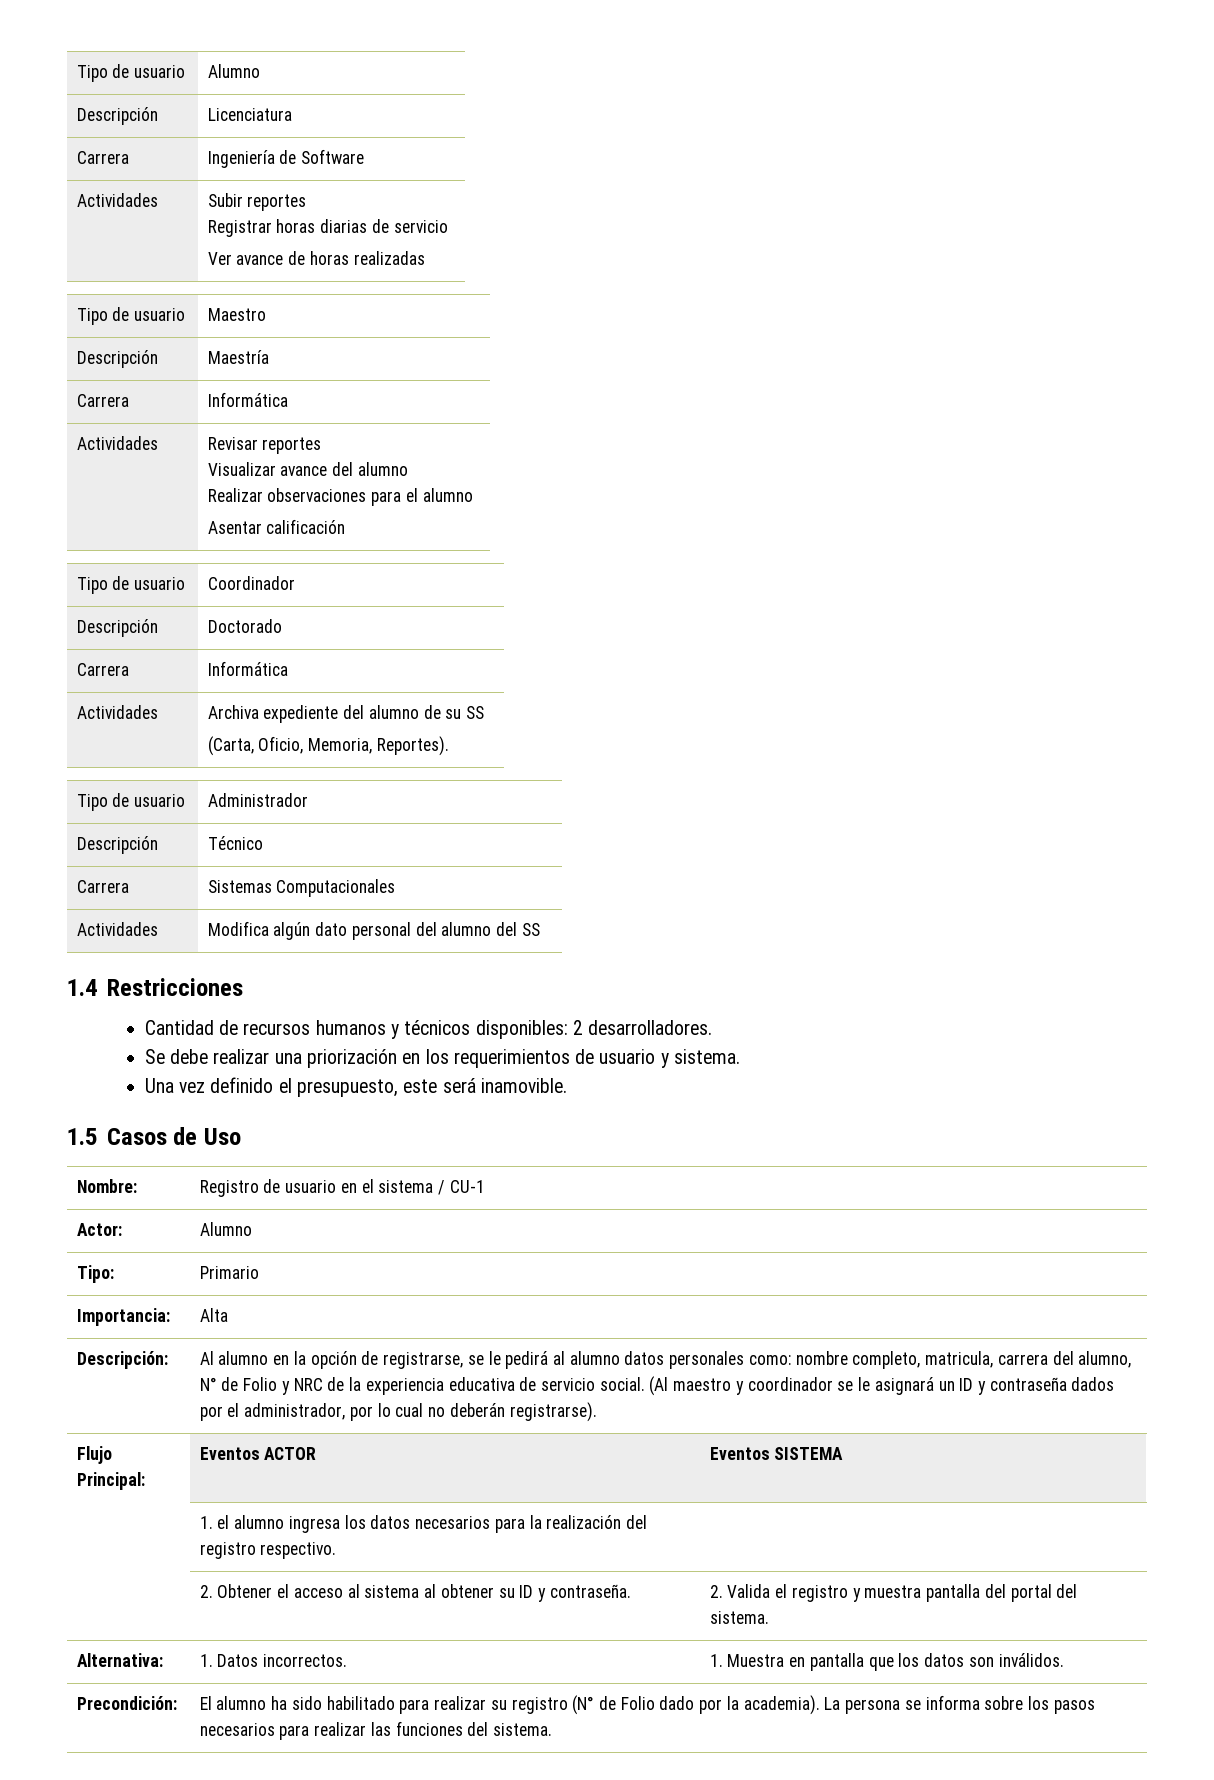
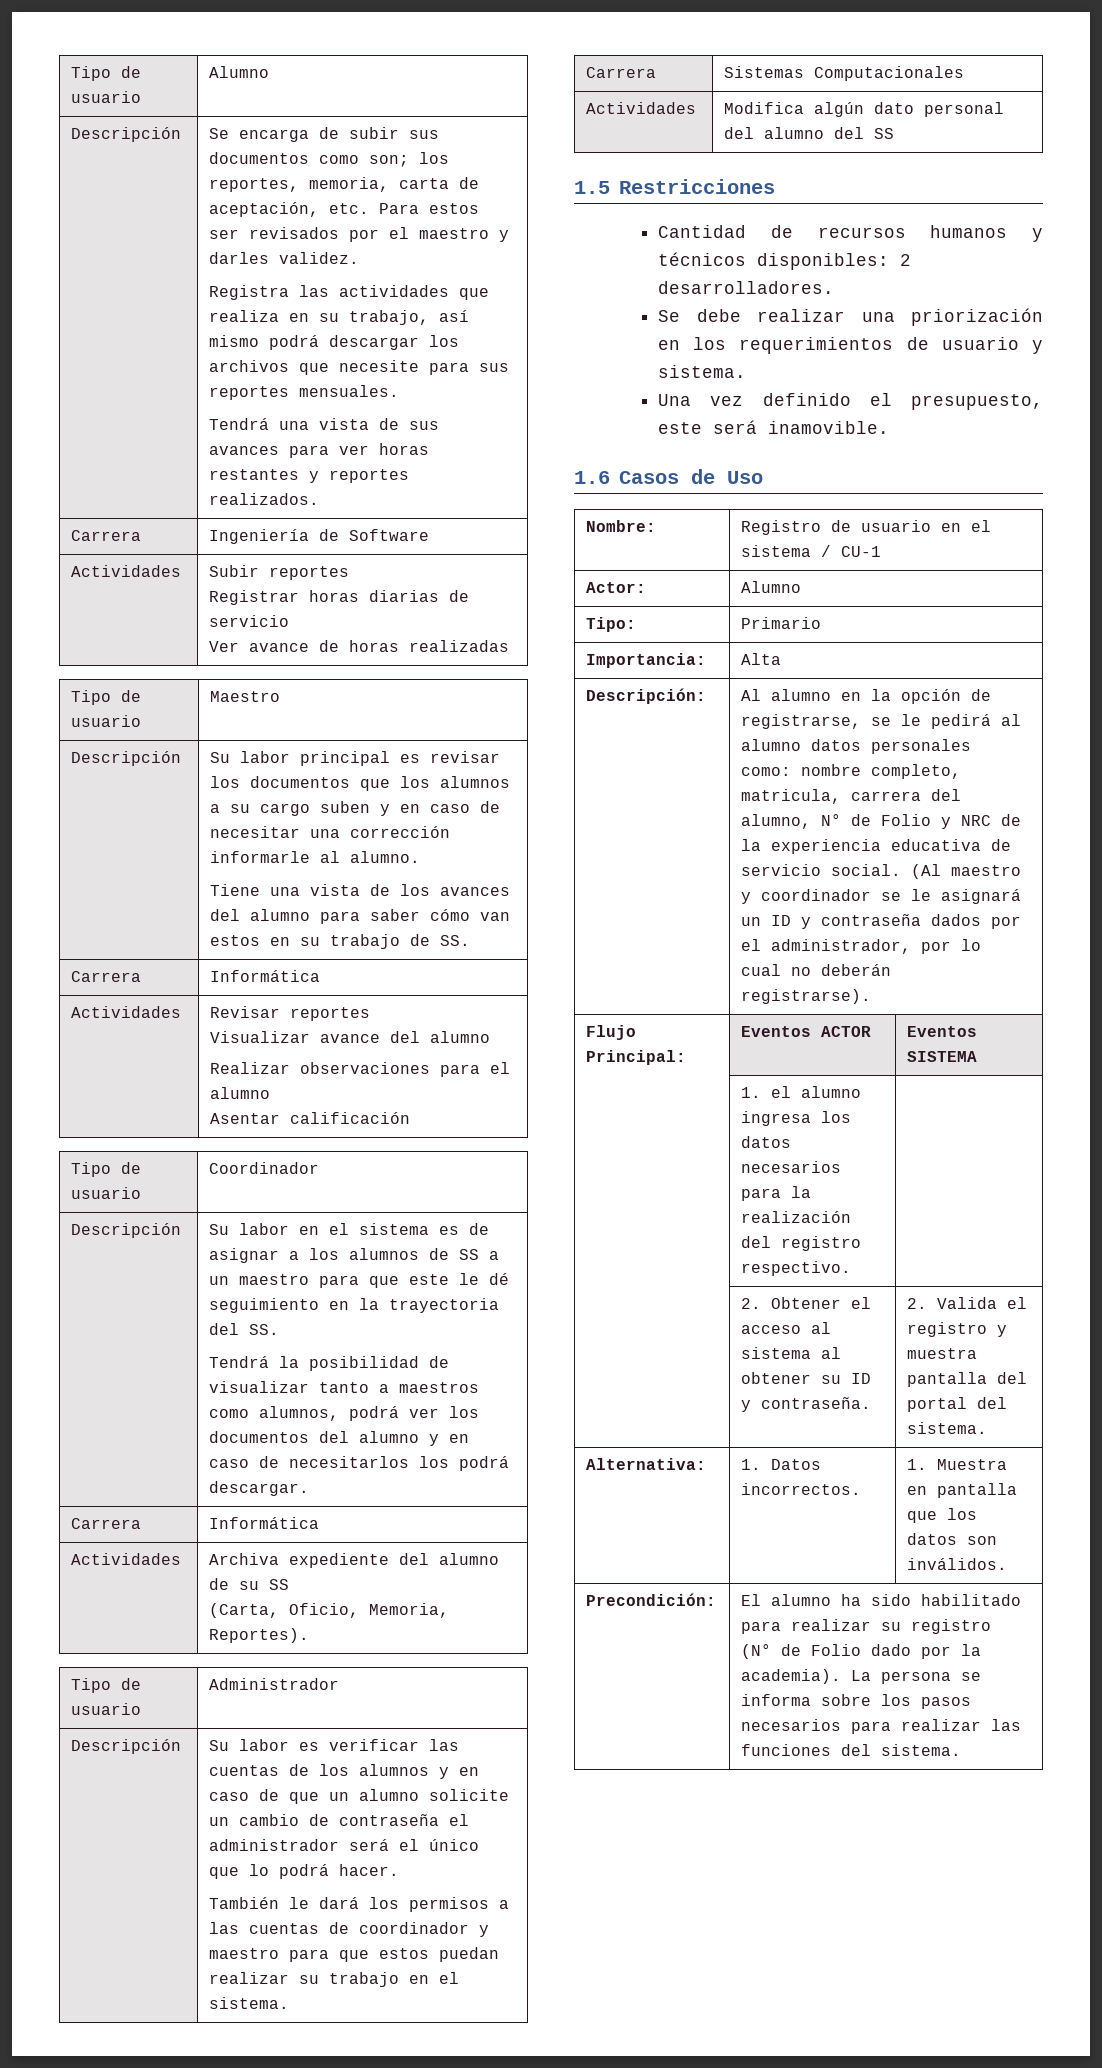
[207,108,292,121] Licenciatura -> [209,127,440,142] [209,152,450,167] [209,177,480,192] [209,202,480,217] [209,227,510,242] [209,252,360,264] [209,285,490,300] [209,310,470,325] [209,335,460,350] [209,360,510,375] [209,385,400,400] [209,418,440,430] [209,443,430,458] [209,469,410,483] [209,493,320,505] Se encarga de subir sus documentos como son; los reportes, memoria, carta de aceptación, etc. Para estos ser revisados por el maestro y darles validez. // Registra las actividades que realiza en su trabajo, así mismo podrá descargar los archivos que necesite para sus reportes mensuales. // Tendrá una vista de sus avances para ver horas restantes y reportes realizados.
[207,350,269,364] Maestría -> [210,751,501,766] [210,776,511,791] [210,801,501,816] [210,826,451,838] [210,851,421,863] [210,884,511,896] [210,909,511,924] [210,934,471,949] Su labor principal es revisar los documentos que los alumnos a su cargo suben y en caso de necesitar una corrección informarle al alumno. // Tiene una vista de los avances del alumno para saber cómo van estos en su trabajo de SS.
[207,619,282,633] Doctorado -> [209,1223,490,1235] [209,1248,500,1263] [209,1273,510,1288] [209,1298,500,1313] [209,1323,280,1335] [209,1356,450,1371] [209,1381,480,1393] [209,1406,480,1421] [209,1431,470,1446] [209,1456,510,1471] [209,1481,310,1496] Su labor en el sistema es de asignar a los alumnos de SS a un maestro para que este le dé seguimiento en la trayectoria del SS. // Tendrá la posibilidad de visualizar tanto a maestros como alumnos, podrá ver los documentos del alumno y en caso de necesitarlos los podrá descargar.
[207,836,263,850] Técnico -> [209,1739,460,1751] [209,1764,480,1779] [209,1789,510,1804] [209,1814,470,1826] [209,1839,480,1851] [209,1864,400,1879] [209,1897,510,1912] [209,1922,490,1937] [209,1947,500,1962] [209,1972,460,1987] [209,1997,290,2009] Su labor es verificar las cuentas de los alumnos y en caso de que un alumno solicite un cambio de contraseña el administrador será el único que lo podrá hacer. // También le dará los permisos a las cuentas de coordinador y maestro para que estos puedan realizar su trabajo en el sistema.
[67,979,97,996] 1.4 -> [574,181,610,194] 1.5
[67,1128,97,1145] 1.5 -> [574,471,610,484] 1.6

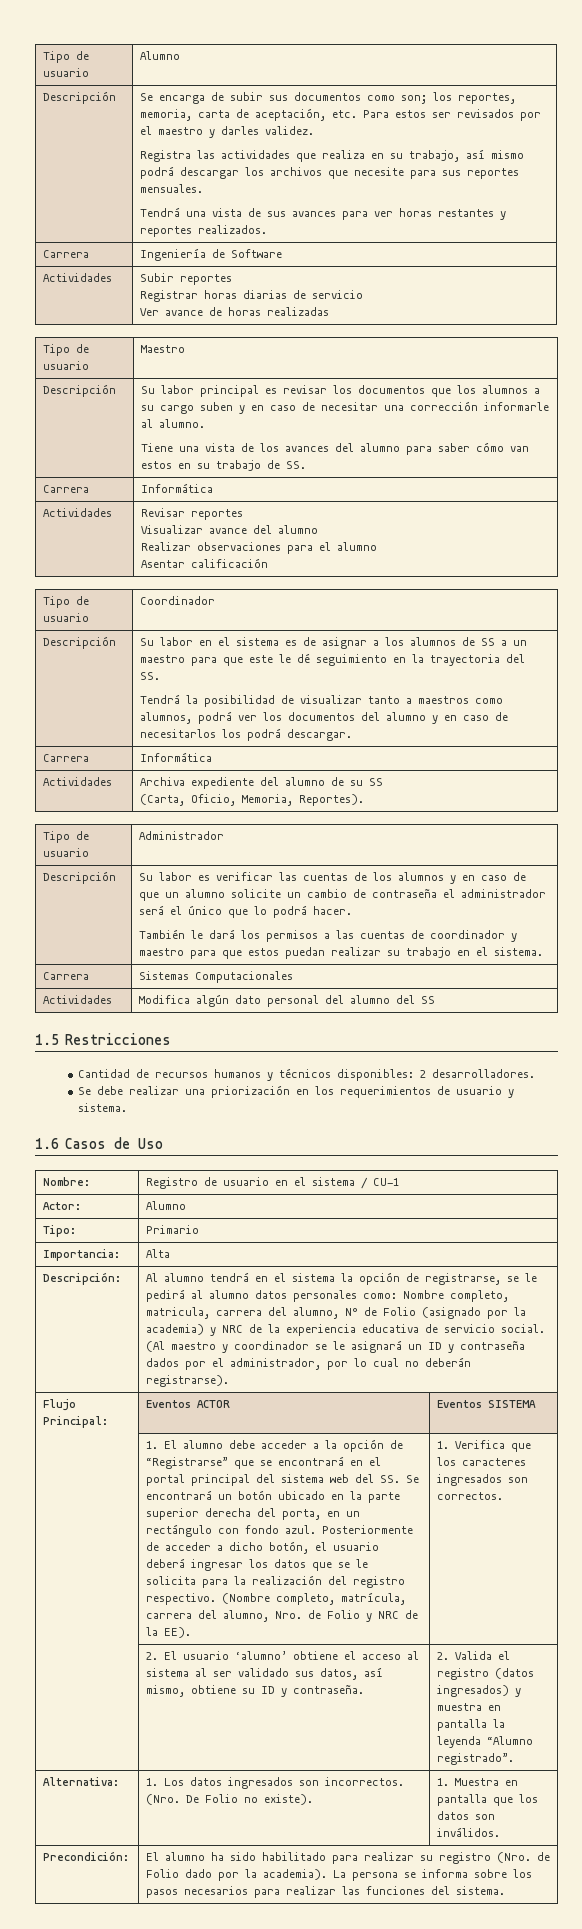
[658,393,1043,410] [658,420,890,434] // Una vez definido el presupuesto, este será inamovible. -> (127, 1107) none
[841,692,862,701] en -> [209,1272,335,1282] tendrá en el sistema
[801,764,862,776] nombre -> [402,1290,444,1299] Nombre
(932, 820) none -> [421,1307,526,1319] [145,1324,204,1335] (asignado por la academia)
[771,1086,862,1098] [741,1111,852,1126] [741,1136,792,1148] [741,1161,842,1173] el alumno ingresa los datos necesarios -> [163,1439,403,1452] [145,1456,381,1469] [145,1474,419,1486] [145,1490,400,1503] [145,1508,360,1520] [145,1524,413,1537] [145,1541,379,1554] [145,1558,368,1571] [145,1576,196,1585] El alumno debe acceder a la opción de “Registrarse” que se encontrará en el portal principal del sistema web del SS. Se encontrará un botón ubicado en la parte superior derecha del porta, en un rectángulo con fondo azul. Posteriormente de acceder a dicho botón, el usuario deberá ingresar los datos que se le solicita
[741,1297,842,1309] | // | 2. Obtener -> [221,1592,406,1605] [145,1610,418,1622] [145,1627,191,1638] [436,1440,531,1452] [436,1457,526,1466] [436,1474,528,1486] [436,1492,503,1500] [145,1651,338,1660] (Nombre completo, matrícula, carrera del alumno, Nro. de Folio y NRC de la EE). | 1. Verifica que los caracteres ingresados son correctos. // | 2. El usuario ‘alumno’ obtiene
[741,1372,812,1384] obtener -> [212,1667,383,1680] [145,1685,236,1697] ser validado sus datos, así mismo, obtiene
[997,1325,1008,1337] [907,1348,978,1359] [907,1372,1028,1387] [907,1397,1008,1412] [907,1422,988,1434] [586,1458,707,1470] [741,1459,822,1470] [741,1483,862,1495] y muestra pantalla del portal del sistema. // Alternativa: | 1. Datos incorrectos. -> [494,1668,534,1679] [436,1685,521,1697] [436,1703,501,1711] [436,1719,505,1731] [436,1736,533,1748] [436,1753,514,1765] [42,1777,119,1786] [145,1777,404,1789] [145,1794,313,1805] (datos ingresados) y muestra en pantalla la leyenda “Alumno registrado”. // Alternativa: | 1. Los datos ingresados son incorrectos. (Nro. De Folio no existe).
[741,1644,772,1659] (N° -> [496,1852,531,1863] (Nro.

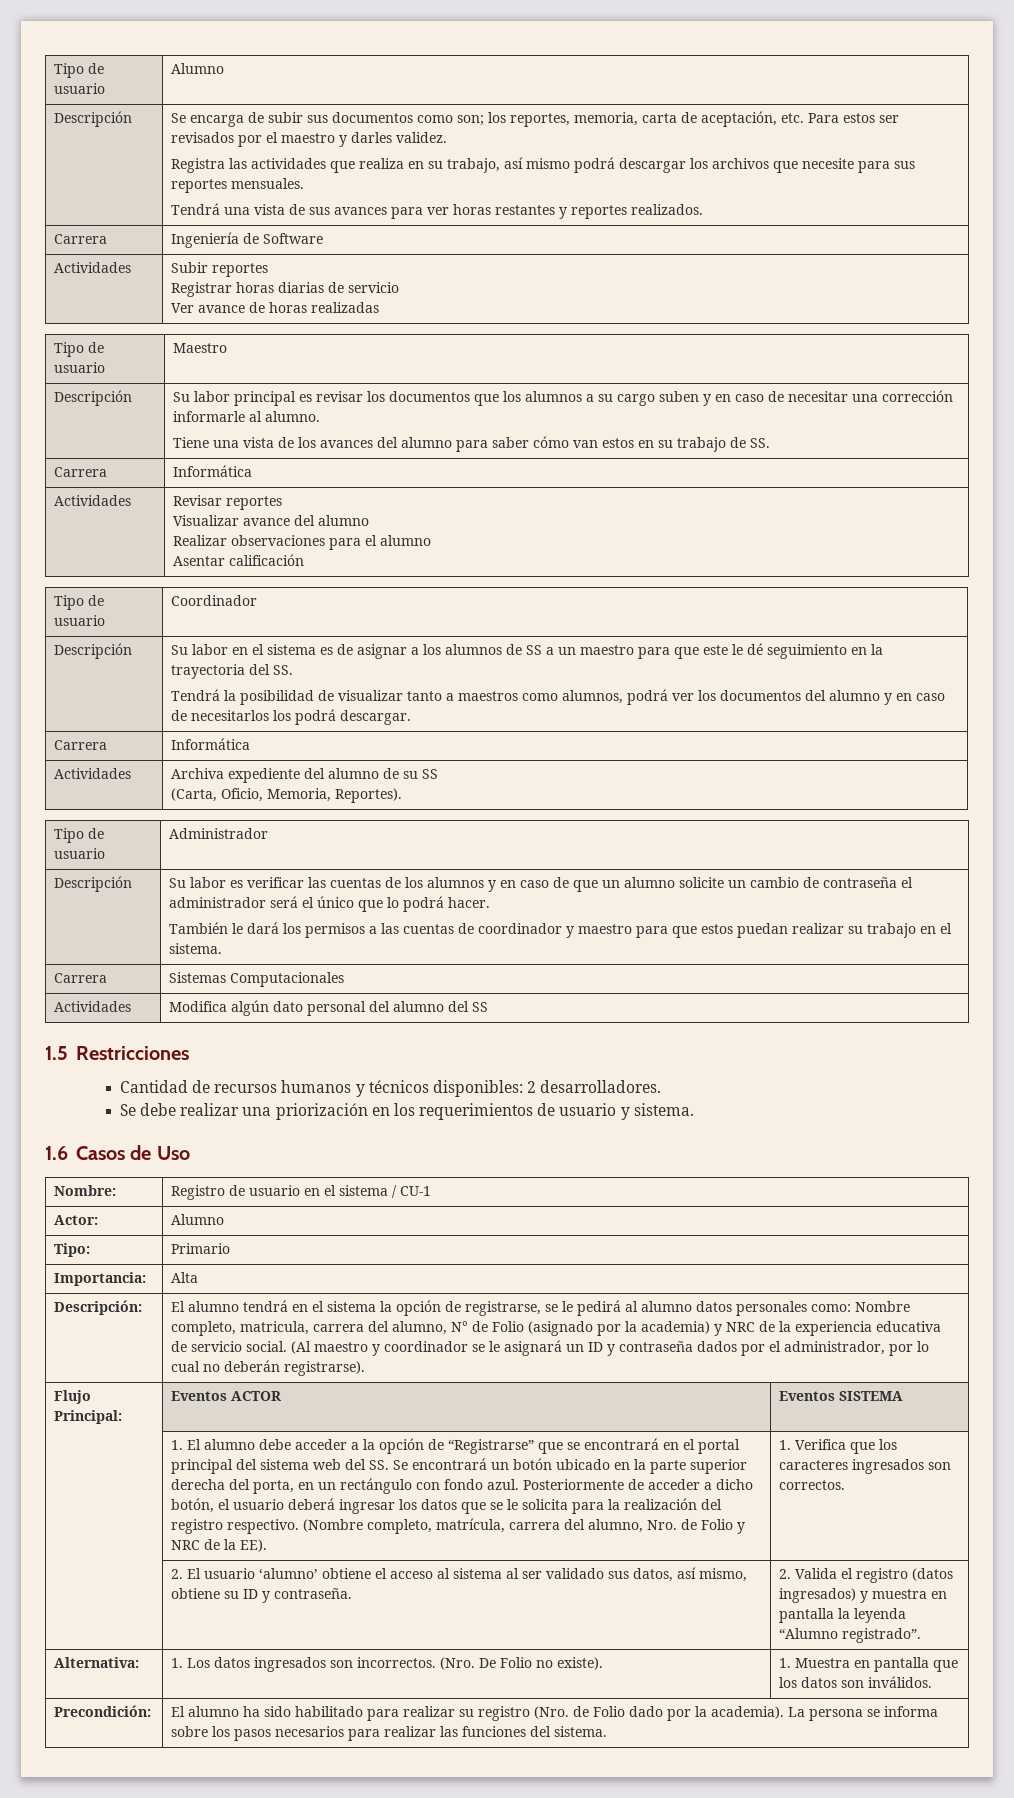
[145,1273,158,1282] Al -> [170,1301,185,1312] El

